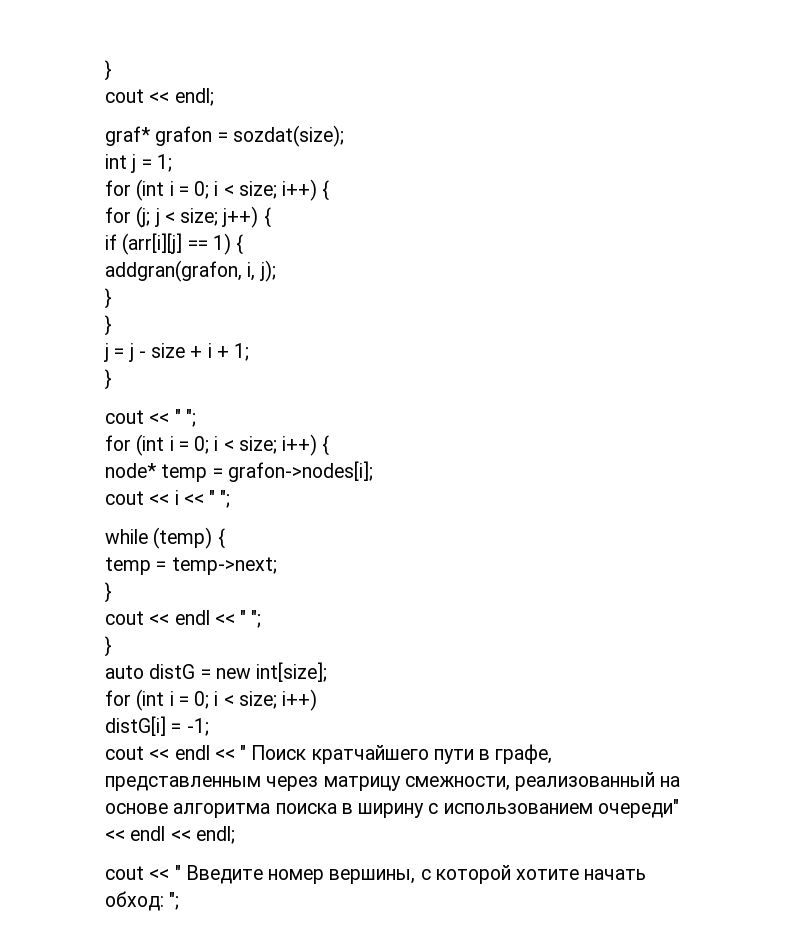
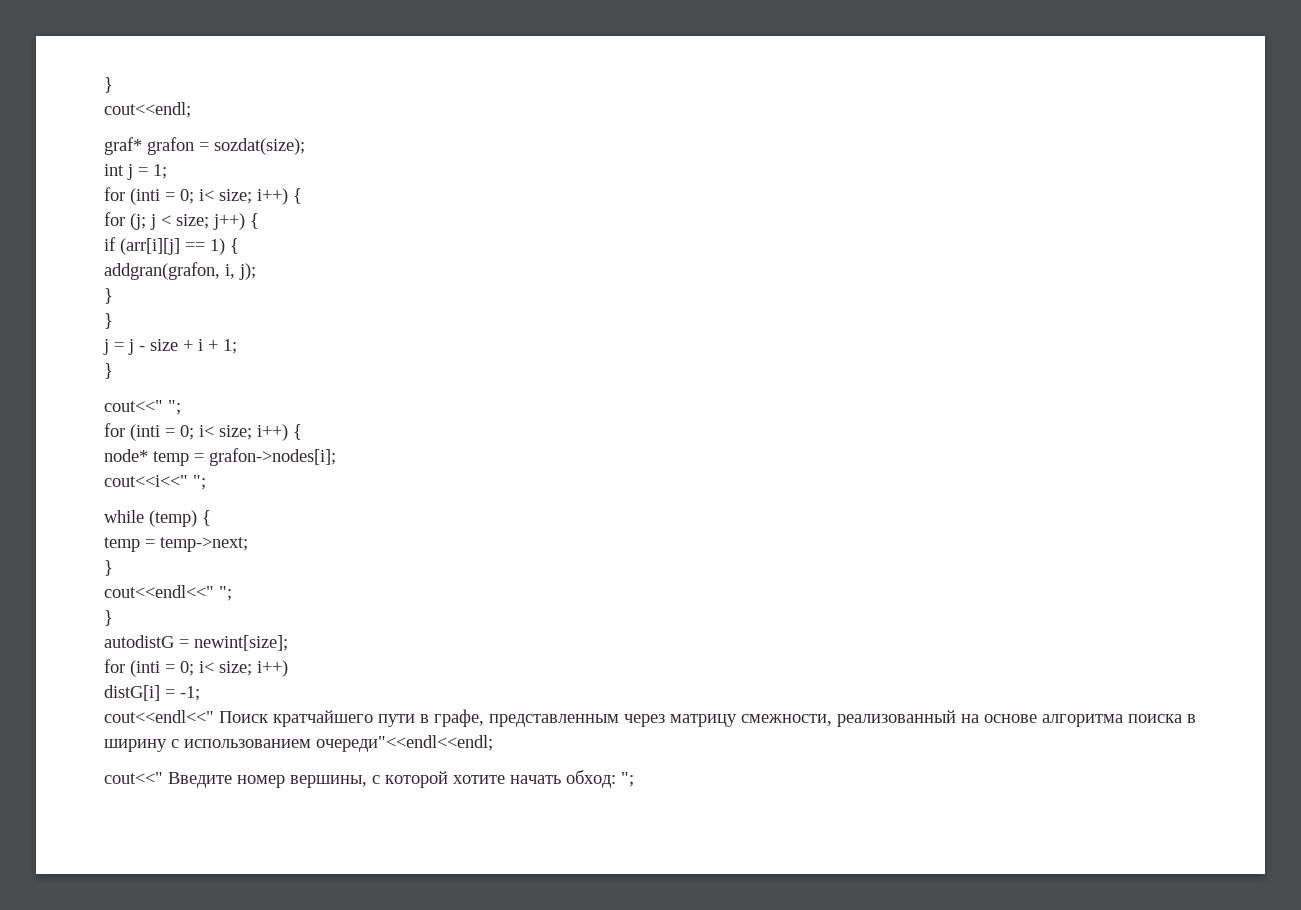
[105,60,112,81] [105,88,214,106] } // cout << endl; -> [104,77,113,93] [104,102,191,118] } // cout<<endl;
[136,179,234,201] (int i = 0; i < -> [130,188,214,205] (inti = 0; i<
[105,409,181,424] cout << " -> [104,400,163,412] cout<<"
[136,434,234,456] (int i = 0; i < -> [130,424,214,441] (inti = 0; i<
[105,490,216,505] cout << i << " -> [104,475,188,487] cout<<i<<"
[105,610,262,628] [105,636,112,657] [105,662,328,682] [105,689,234,711] cout << endl << " "; // } // auto distG = new int[size]; // for (int i = 0; i < -> [104,585,232,601] [104,610,113,626] [104,635,288,651] [104,659,214,677] cout<<endl<<" "; // } // autodistG = newint[size]; // for (inti = 0; i<
[105,745,247,760] cout << endl << " -> [104,710,214,723] cout<<endl<<"
[597,799,679,818] [105,826,235,844] [105,865,181,880] очереди" << endl << endl; // cout << " -> [316,735,493,752] [104,772,163,784] очереди"<<endl<<endl; // cout<<"

